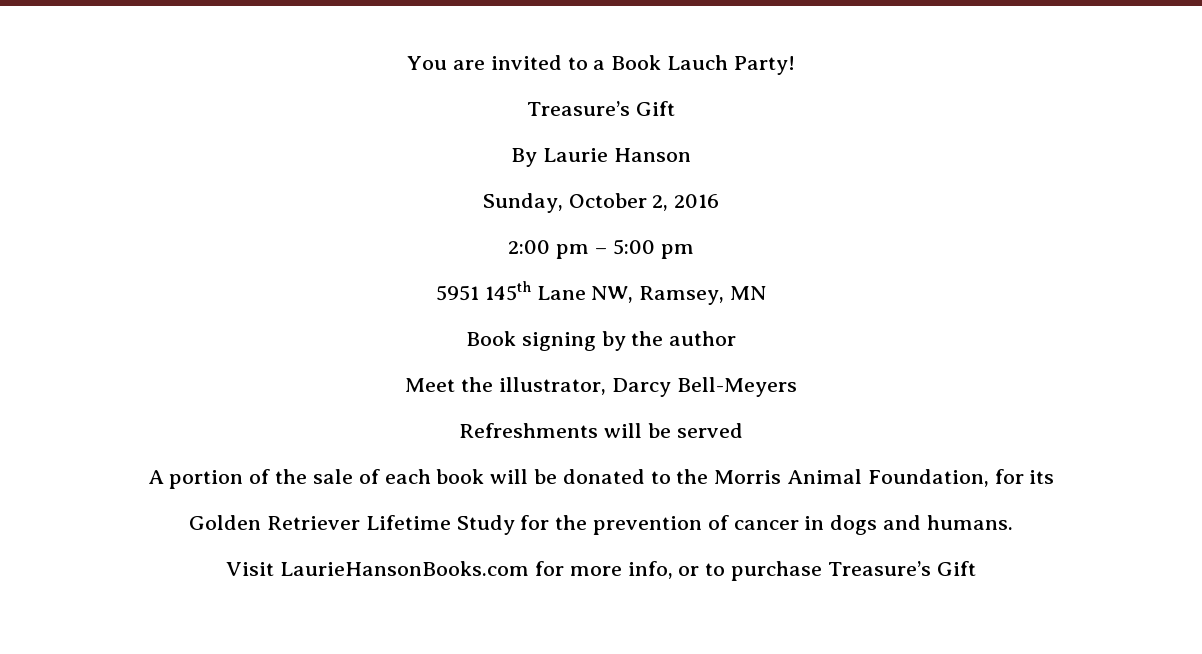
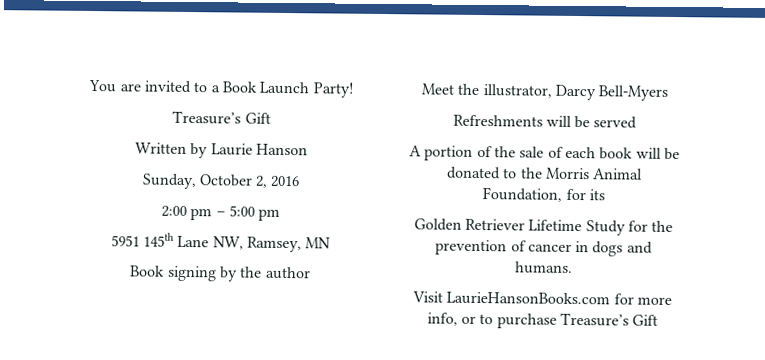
[667,55,729,70] Lauch -> [259,81,311,95] Launch
[511,148,538,167] By -> [135,142,209,159] Written by
[676,377,797,397] Bell-Meyers -> [598,85,669,101] Bell-Myers

